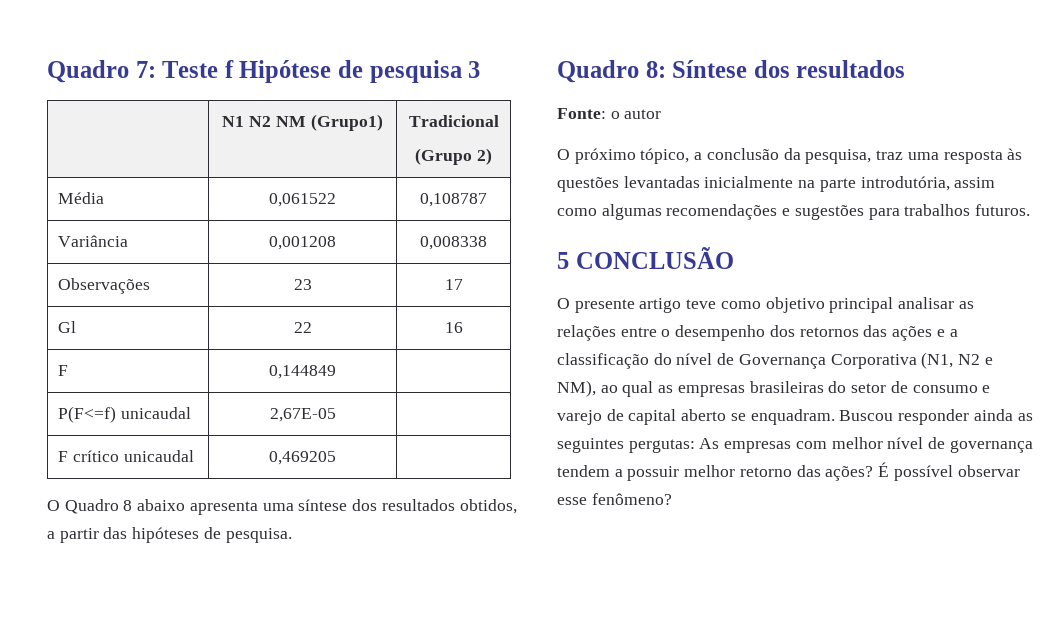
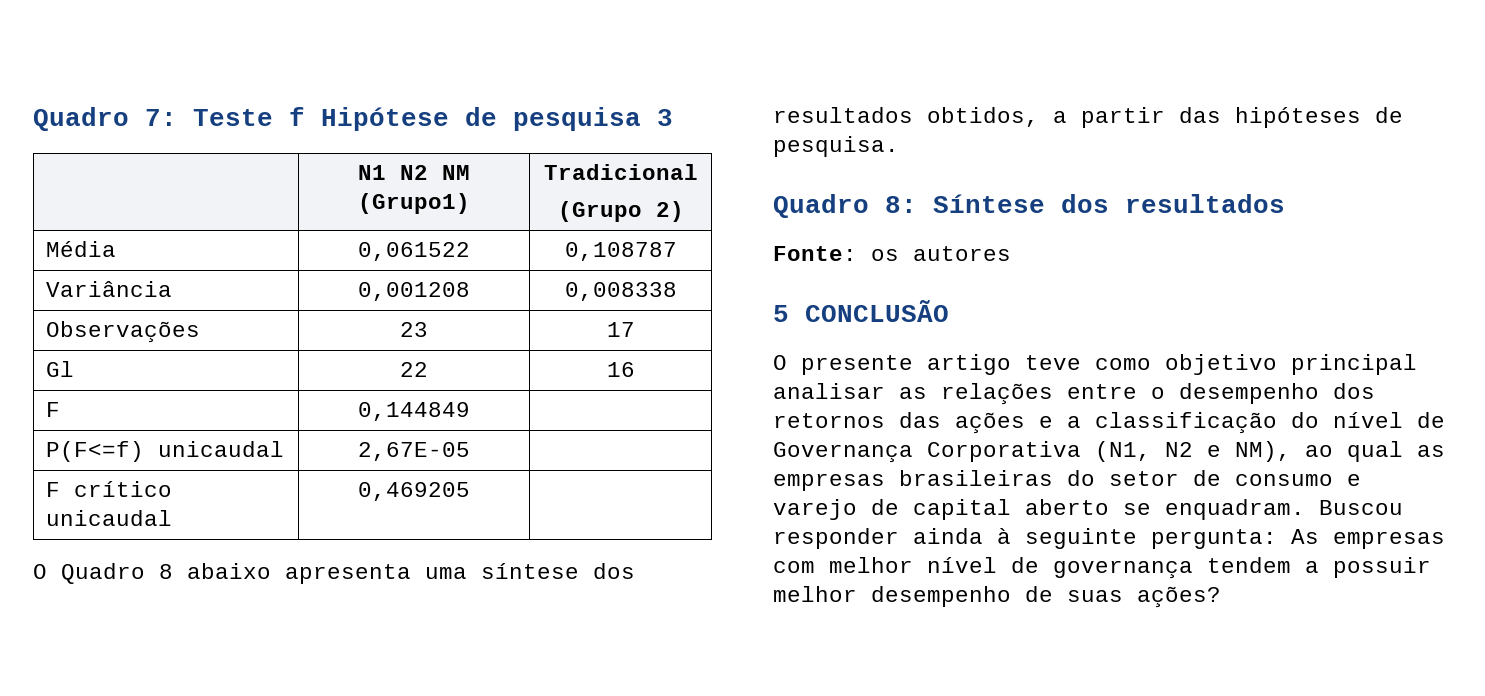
[610,109,662,119] [557,148,1023,164] [557,176,996,192] [557,204,1031,220] o autor // O próximo tópico, a conclusão da pesquisa, traz uma resposta às questões levantadas inicialmente na parte introdutória, assim como algumas recomendações e sugestões para trabalhos futuros. -> [871,246,1011,261] os autores
[1017,413,1033,421] [557,438,695,453] as seguintes pergutas: -> [997,528,1277,549] à seguinte pergunta:
[739,462,1020,481] [557,493,672,505] retorno das ações? É possível observar esse fenômeno? -> [871,586,1221,608] desempenho de suas ações?

